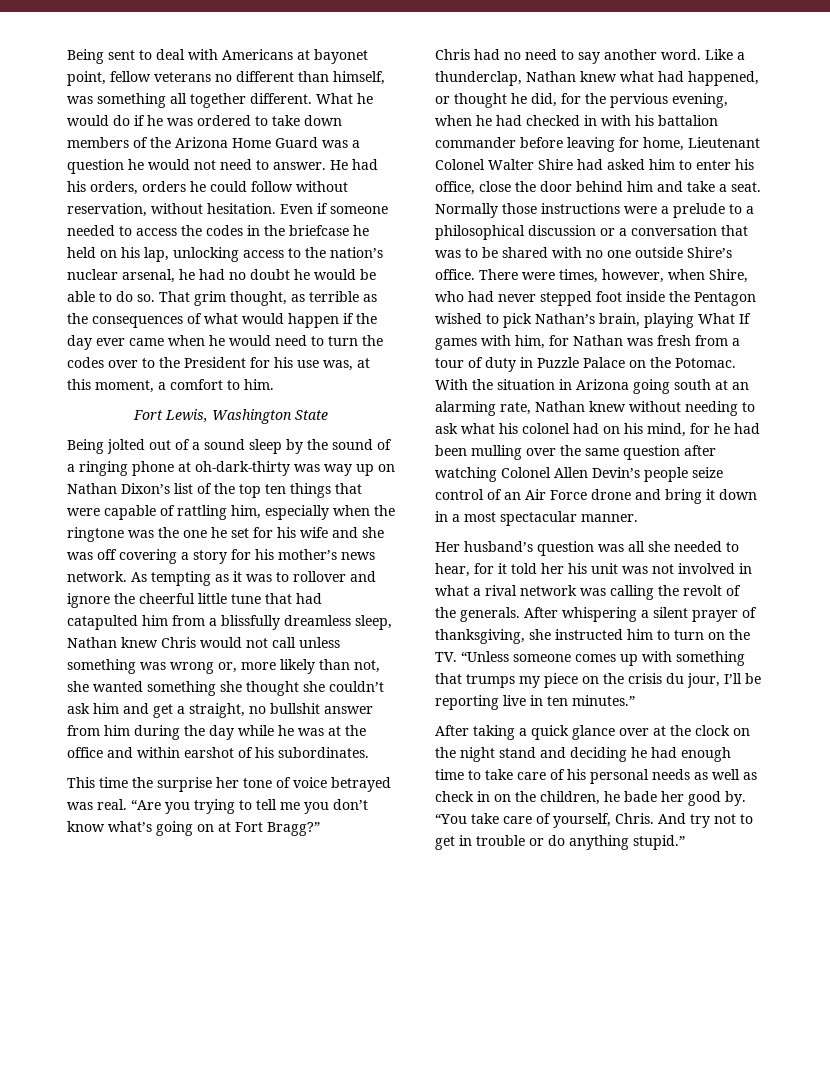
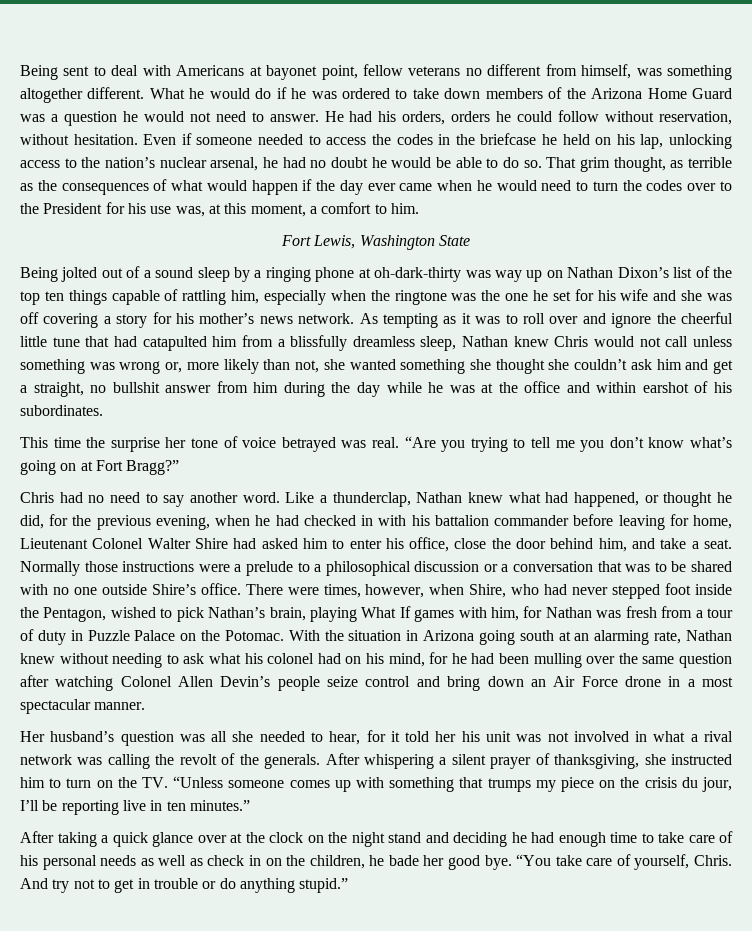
[298,71,329,82] than -> [545,64,577,76] from
[170,93,246,108] all together -> [20,88,83,103] altogether
[307,439,392,450] the sound of -> (250, 274) none
[335,483,362,494] [67,508,100,516] that were -> (107, 297) none
[293,571,346,582] rollover -> [522,313,579,324] roll over
[610,93,668,108] pervious -> [96,515,151,530] previous
[627,181,653,192] him -> [598,538,627,552] him,
[694,292,756,306] Pentagon -> [43,607,107,622] Pentagon,
[487,489,502,500] of -> [416,676,524,691] and bring down
[635,489,757,504] and bring it down -> (661, 681) none
[725,791,746,806] by. -> [484,855,512,870] bye.

